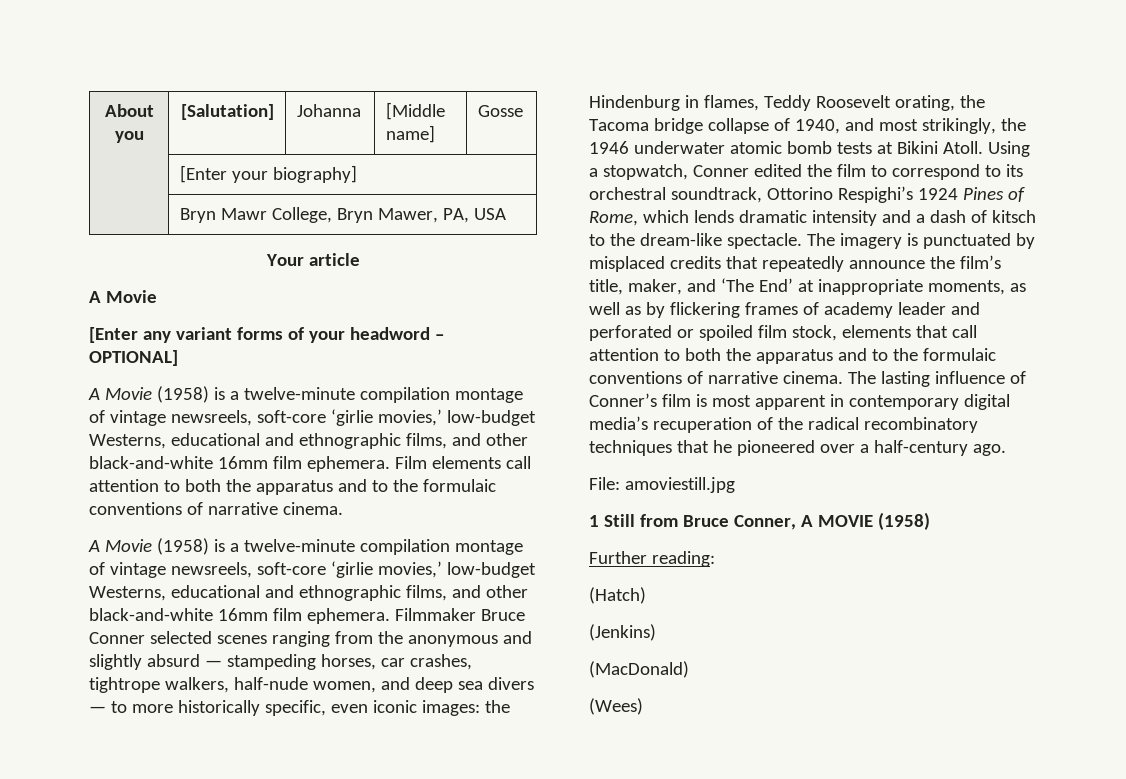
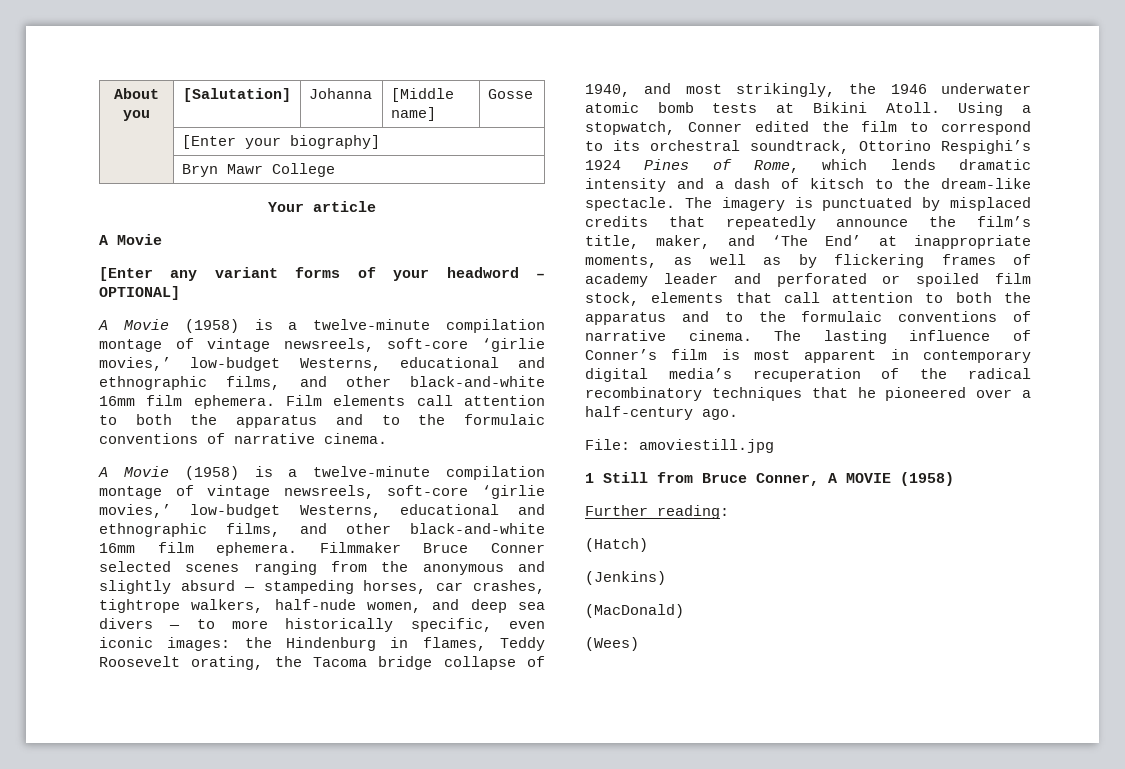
[271,207,506,223] College, Bryn Mawer, PA, USA -> [272,163,336,177] College

